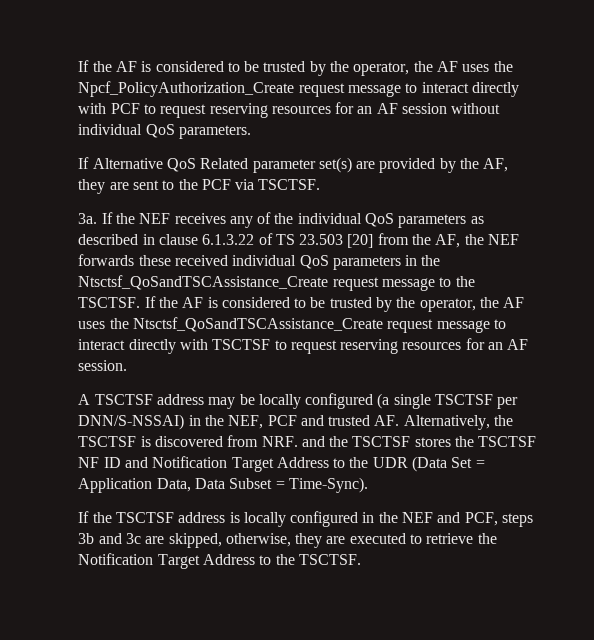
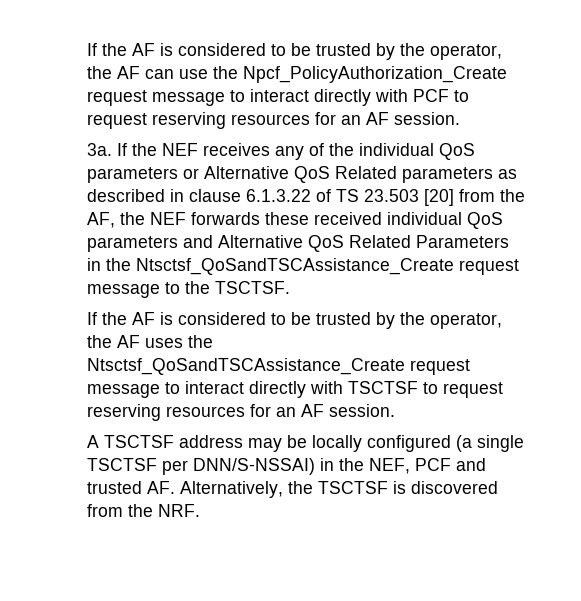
[462,64,490,72] uses -> [145,69,209,79] can use
[402,103,501,114] [78,124,251,139] [78,157,509,173] [78,179,321,194] session without individual QoS parameters. // If Alternative QoS Related parameter set(s) are provided by the AF, they are sent to the PCF via TSCTSF. -> [394,112,461,125] session.
(467, 221) none -> [183,166,494,183] or Alternative QoS Related parameters
(401, 263) none -> [183,235,510,252] and Alternative QoS Related Parameters
(141, 302) none -> (291, 287) //
[261,436,537,447] [78,456,485,472] [78,477,368,493] [78,511,534,527] [78,533,497,548] [78,553,361,569] NRF. and the TSCTSF stores the TSCTSF NF ID and Notification Target Address to the UDR (Data Set = Application Data, Data Subset = Time-Sync). // If the TSCTSF address is locally configured in the NEF and PCF, steps 3b and 3c are skipped, otherwise, they are executed to retrieve the Notification Target Address to the TSCTSF. -> [128,504,201,517] the NRF.

